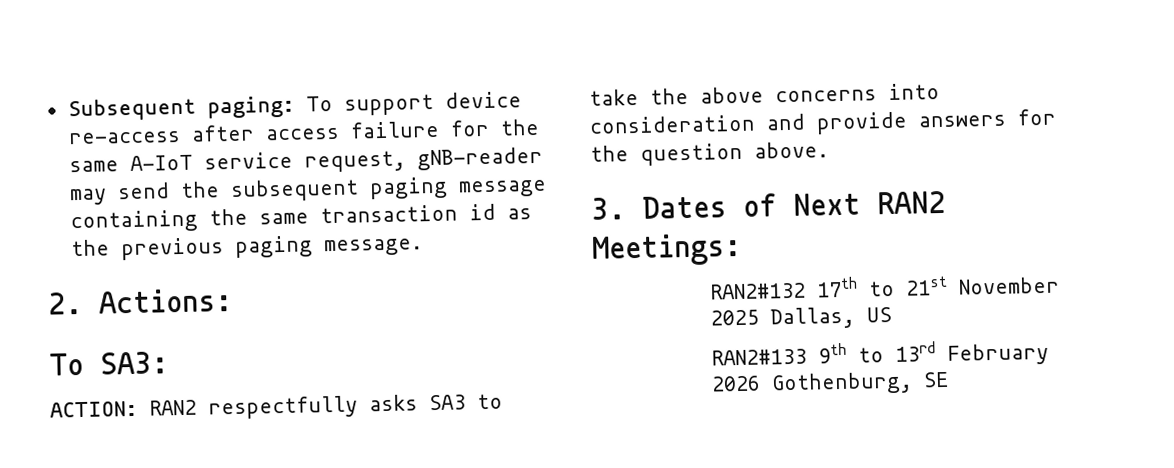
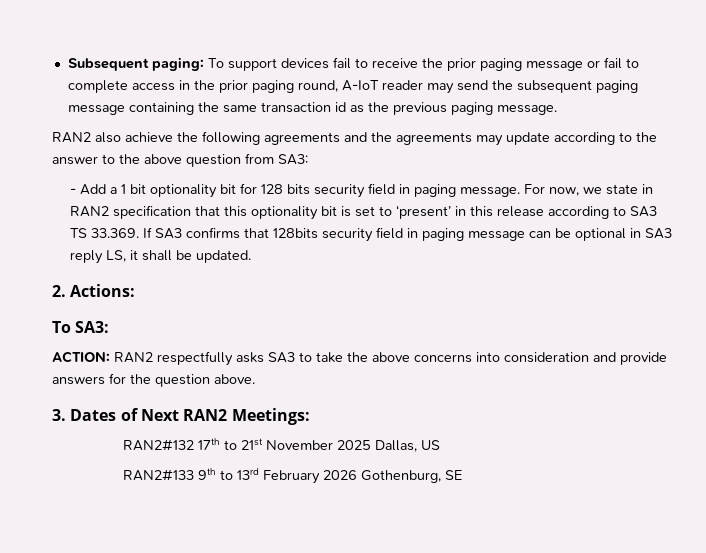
[444,91,522,109] [67,118,540,145] [68,146,543,173] device re-access after access failure for the same A-IoT service request, gNB-reader -> [280,57,639,71] [67,80,423,93] devices fail to receive the prior paging message or fail to complete access in the prior paging round, A-IoT reader
(423, 247) none -> [52,131,657,146] [52,153,308,167] [69,183,653,198] [69,205,657,220] [69,227,672,242] [69,250,251,264] // RAN2 also achieve the following agreements and the agreements may update according to the answer to the above question from SA3: // - Add a 1 bit optionality bit for 128 bits security field in paging message. For now, we state in RAN2 specification that this optionality bit is set to ‘present’ in this release according to SA3 TS 33.369. If SA3 confirms that 128bits security field in paging message can be optional in SA3 reply LS, it shall be updated.

